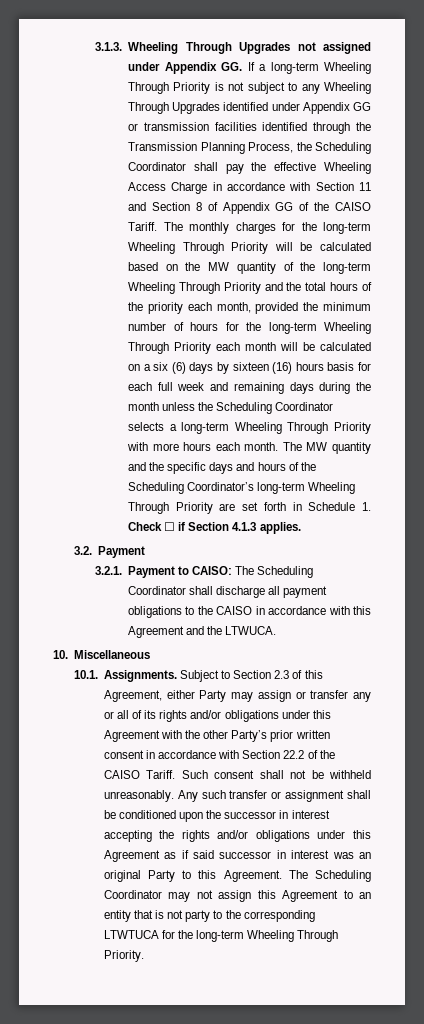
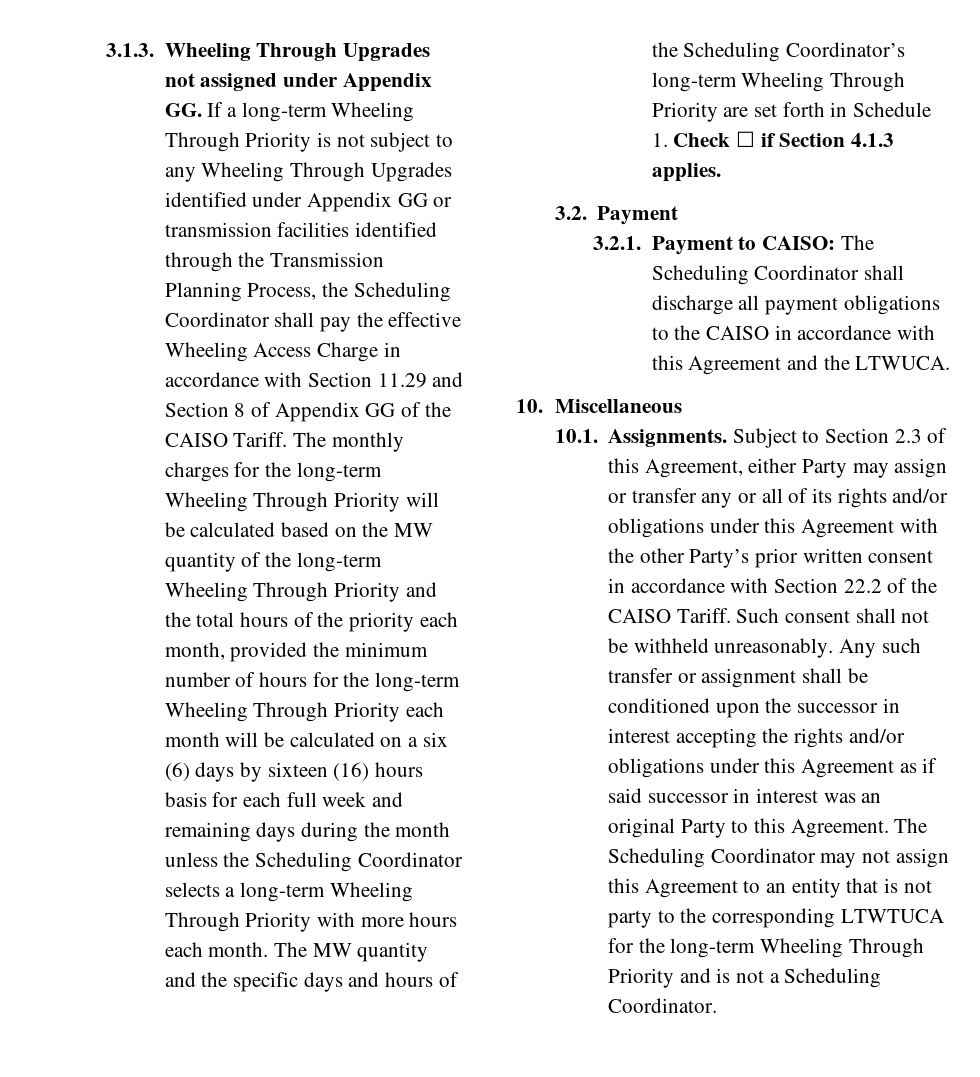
[358,182,371,191] 11 -> [377,373,427,388] 11.29
[103,950,144,962] Priority. -> [608,968,882,988] [608,998,718,1013] Priority and is not a Scheduling Coordinator.

